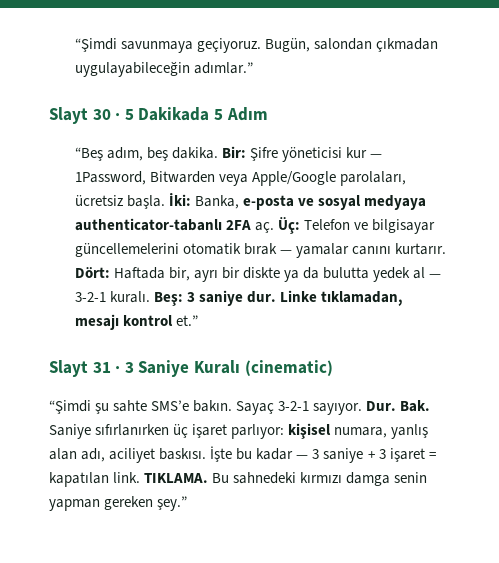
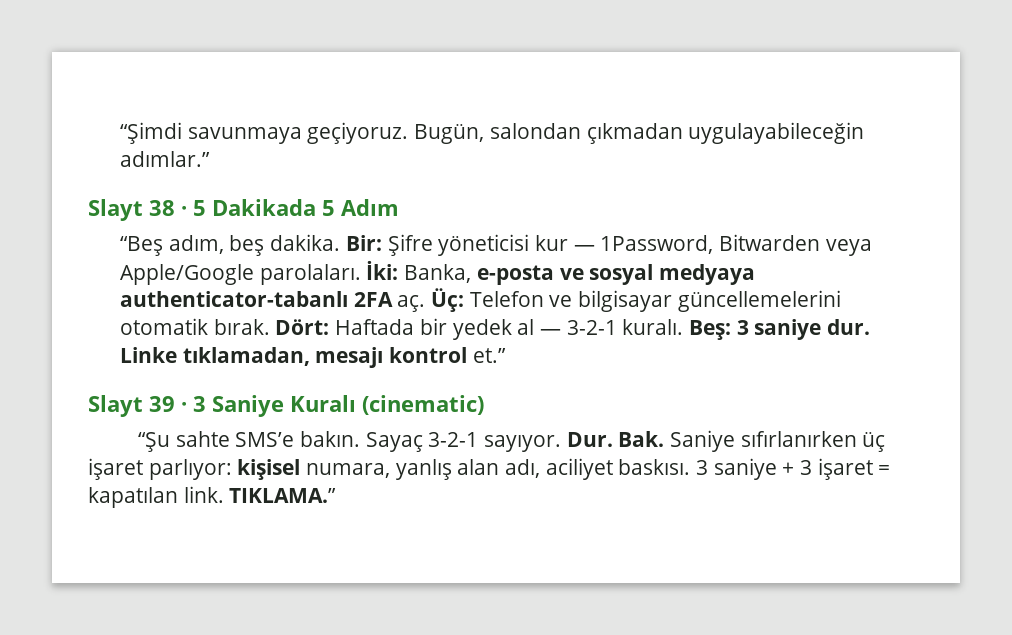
[92,109,111,120] 30 -> [149,200,175,216] 38
[339,171,406,186] [74,195,165,209] parolaları, ücretsiz başla. -> [259,264,361,285] parolaları.
[243,243,446,258] [74,267,370,282] bırak — yamalar canını kurtarır. Dört: Haftada bir, ayrı bir diskte ya da bulutta -> [213,318,447,335] bırak. Dört: Haftada bir
[92,362,111,373] 31 -> [149,396,175,412] 39
[49,400,110,414] “Şimdi şu -> [138,432,171,452] “Şu
[210,446,309,462] İşte bu kadar — -> (691, 467) none
[144,472,428,486] [49,496,188,511] TIKLAMA. Bu sahnedeki kırmızı damga senin yapman gereken şey.” -> [229,488,337,503] TIKLAMA.”

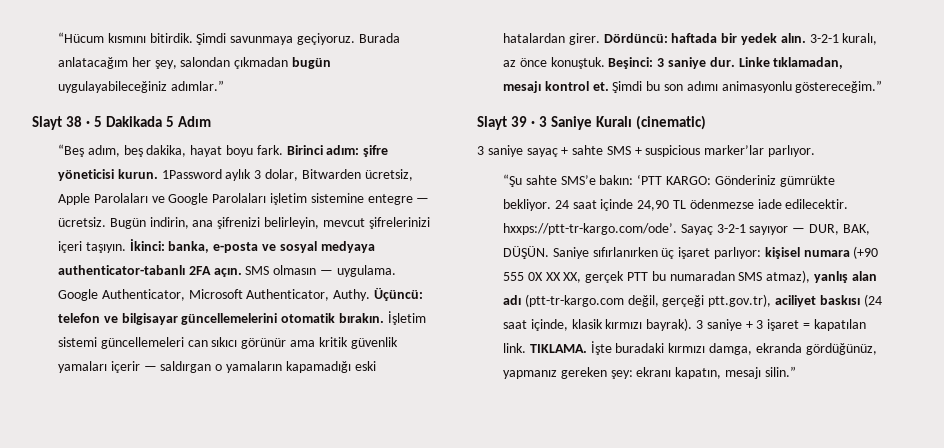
[120,122,865,144] “Şimdi savunmaya geçiyoruz. Bugün, salondan çıkmadan uygulayabileceğin -> [58,32,400,45] [58,57,332,69] [58,81,168,93] “Hücum kısmını bitirdik. Şimdi savunmaya geçiyoruz. Burada anlatacağım her şey, salondan çıkmadan bugün uygulayabileceğiniz
[270,234,872,256] [120,260,472,285] dakika. Bir: Şifre yöneticisi kur — 1Password, Bitwarden veya Apple/Google parolaları. İki: Banka, -> [146,145,389,157] [58,169,413,181] [58,193,430,205] [58,217,430,229] [58,239,210,253] dakika, hayat boyu fark. Birinci adım: şifre yöneticisi kurun. 1Password aylık 3 dolar, Bitwarden ücretsiz, Apple Parolaları ve Google Parolaları işletim sistemine entegre — ücretsiz. Bugün indirin, ana şifrenizi belirleyin, mevcut şifrelerinizi içeri taşıyın. İkinci: banka,
[397,288,841,312] [120,318,731,340] aç. Üç: Telefon ve bilgisayar güncellemelerini otomatik bırak. Dört: Haftada bir yedek al — 3-2-1 kuralı. Beş: -> [213,265,396,277] [58,287,424,301] [58,311,426,325] [58,337,398,349] [58,361,376,373] [503,33,878,45] [503,57,654,69] açın. SMS olmasın — uygulama. Google Authenticator, Microsoft Authenticator, Authy. Üçüncü: telefon ve bilgisayar güncellemelerini otomatik bırakın. İşletim sistemi güncellemeleri can sıkıcı görünür ama kritik güvenlik yamaları içerir — saldırgan o yamaların kapamadığı eski hatalardan girer. Dördüncü: haftada bir yedek alın. 3-2-1 kuralı, az önce konuştuk. Beşinci:
[472,348,506,363] et.” -> [592,80,883,93] et. Şimdi bu son adımı animasyonlu göstereceğim.”
[138,431,665,452] “Şu sahte SMS’e bakın. Sayaç 3-2-1 sayıyor. Dur. Bak. -> [477,145,816,157] [503,174,835,187] [503,199,849,211] [503,223,870,235] [503,246,550,259] 3 saniye sayaç + sahte SMS + suspicious marker’lar parlıyor. // “Şu sahte SMS’e bakın: ‘PTT KARGO: Gönderiniz gümrükte bekliyor. 24 saat içinde 24,90 TL ödenmezse iade edilecektir. hxxps://ptt-tr-kargo.com/ode’. Sayaç 3-2-1 sayıyor — DUR, BAK, DÜŞÜN.
[306,458,691,480] numara, yanlış alan adı, aciliyet baskısı. -> [803,246,879,259] [503,270,877,283] [503,294,882,307] [503,318,693,331] numara (+90 555 0X XX XX, gerçek PTT bu numaradan SMS atmaz), yanlış alan adı (ptt-tr-kargo.com değil, gerçeği ptt.gov.tr), aciliyet baskısı (24 saat içinde, klasik kırmızı bayrak).
[229,488,337,503] TIKLAMA.” -> [529,341,877,355] [503,366,796,379] TIKLAMA. İşte buradaki kırmızı damga, ekranda gördüğünüz, yapmanız gereken şey: ekranı kapatın, mesajı silin.”

